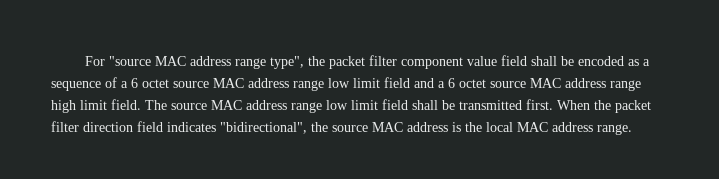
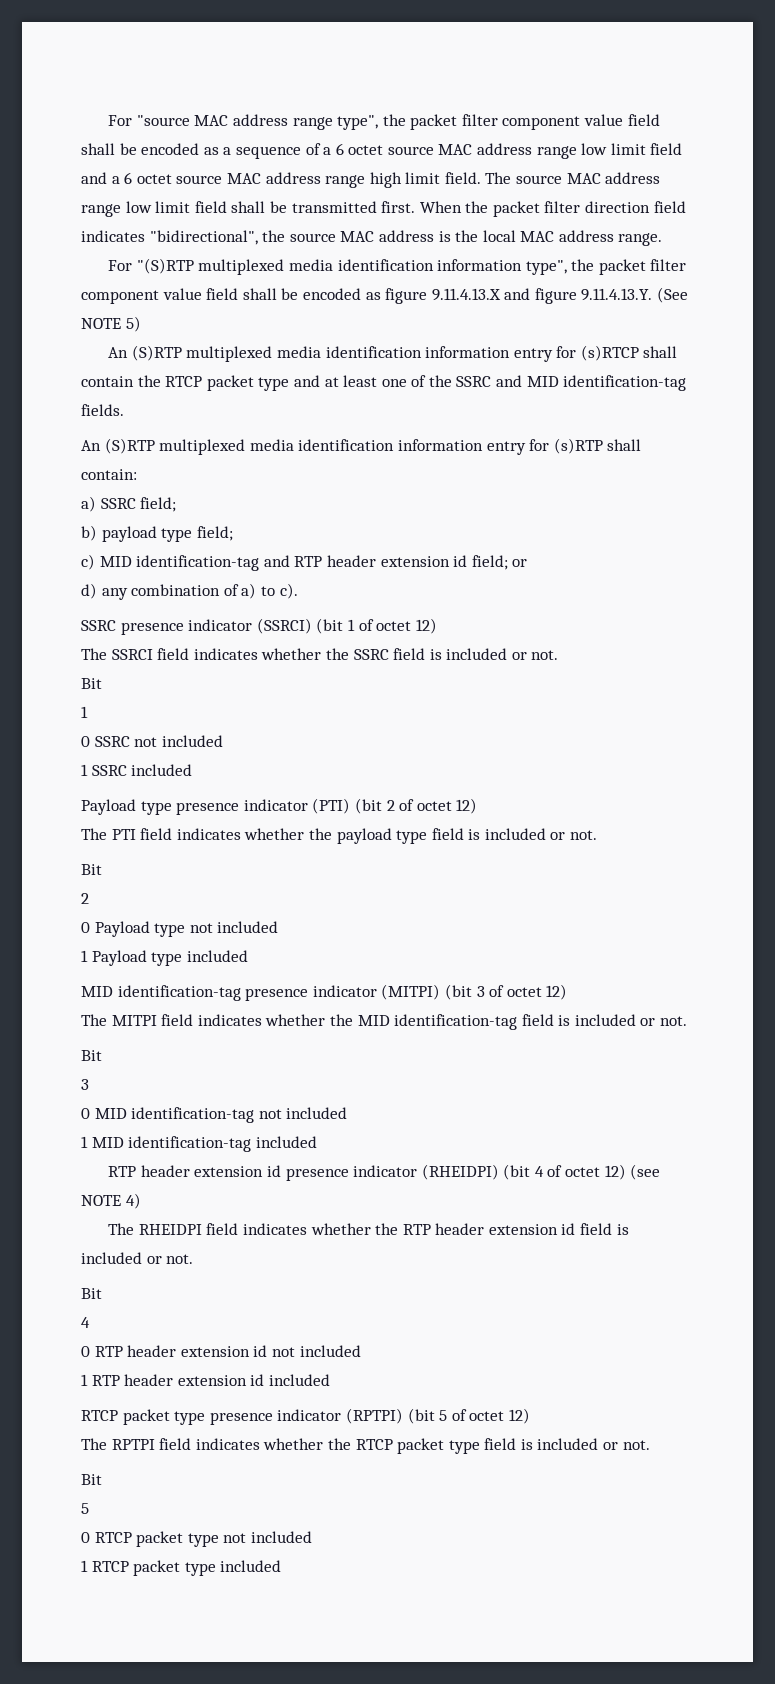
(632, 129) none -> [108,258,687,275] [81,287,689,304] [81,316,141,332] [108,345,678,362] [81,375,687,391] [81,404,124,416] [81,438,642,455] [81,469,137,480] [81,496,177,512] [81,525,233,542] [81,554,528,571] [81,583,298,600] [81,618,437,635] [81,648,559,660] [81,678,102,689] [81,706,88,718] [81,735,223,747] [81,764,193,776] [81,798,478,815] [81,828,598,844] [81,864,102,875] [81,893,89,904] [81,921,279,937] [81,950,248,966] [81,984,568,1001] [81,1014,688,1030] [81,1050,102,1061] [81,1079,89,1090] [81,1107,348,1123] [81,1136,317,1152] [108,1164,661,1181] [81,1193,141,1209] [108,1223,629,1235] [81,1252,194,1264] [81,1288,102,1299] [81,1317,90,1328] [81,1345,361,1357] [81,1374,330,1386] [81,1408,530,1425] [81,1438,650,1454] [81,1474,102,1485] [81,1503,89,1514] [81,1531,312,1547] [81,1560,282,1576] // For "(S)RTP multiplexed media identification information type", the packet filter component value field shall be encoded as figure 9.11.4.13.X and figure 9.11.4.13.Y. (See NOTE 5) // An (S)RTP multiplexed media identification information entry for (s)RTCP shall contain the RTCP packet type and at least one of the SSRC and MID identification-tag fields. // An (S)RTP multiplexed media identification information entry for (s)RTP shall contain: // a) SSRC field; // b) payload type field; // c) MID identification-tag and RTP header extension id field; or // d) any combination of a) to c). // SSRC presence indicator (SSRCI) (bit 1 of octet 12) // The SSRCI field indicates whether the SSRC field is included or not. // Bit // 1 // 0 SSRC not included // 1 SSRC included // Payload type presence indicator (PTI) (bit 2 of octet 12) // The PTI field indicates whether the payload type field is included or not. // Bit // 2 // 0 Payload type not included // 1 Payload type included // MID identification-tag presence indicator (MITPI) (bit 3 of octet 12) // The MITPI field indicates whether the MID identification-tag field is included or not. // Bit // 3 // 0 MID identification-tag not included // 1 MID identification-tag included // RTP header extension id presence indicator (RHEIDPI) (bit 4 of octet 12) (see NOTE 4) // The RHEIDPI field indicates whether the RTP header extension id field is included or not. // Bit // 4 // 0 RTP header extension id not included // 1 RTP header extension id included // RTCP packet type presence indicator (RPTPI) (bit 5 of octet 12) // The RPTPI field indicates whether the RTCP packet type field is included or not. // Bit // 5 // 0 RTCP packet type not included // 1 RTCP packet type included

